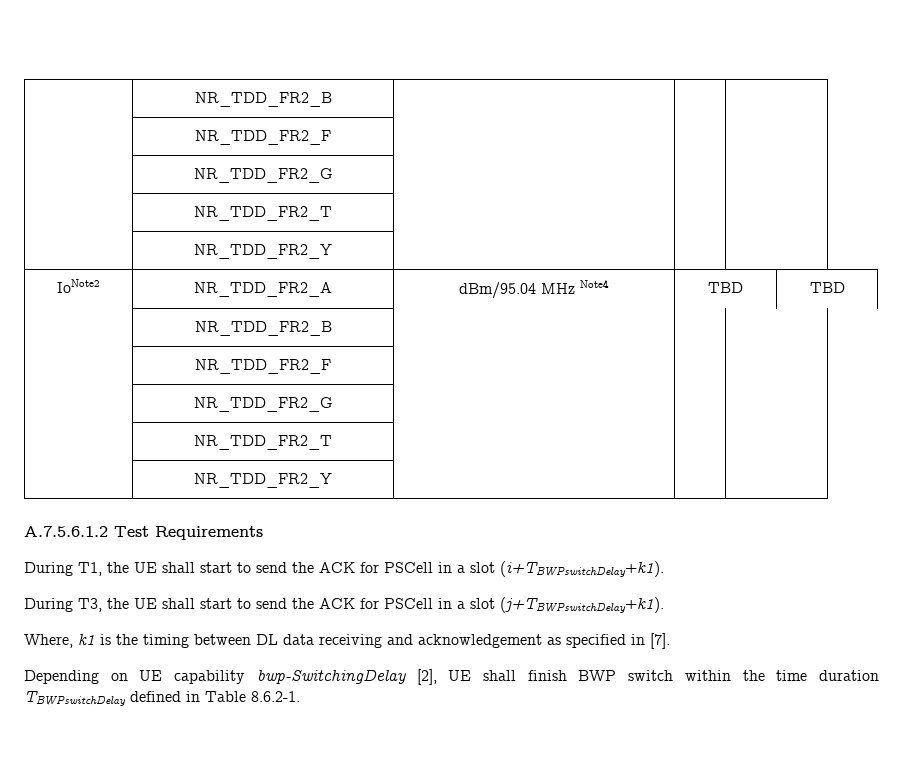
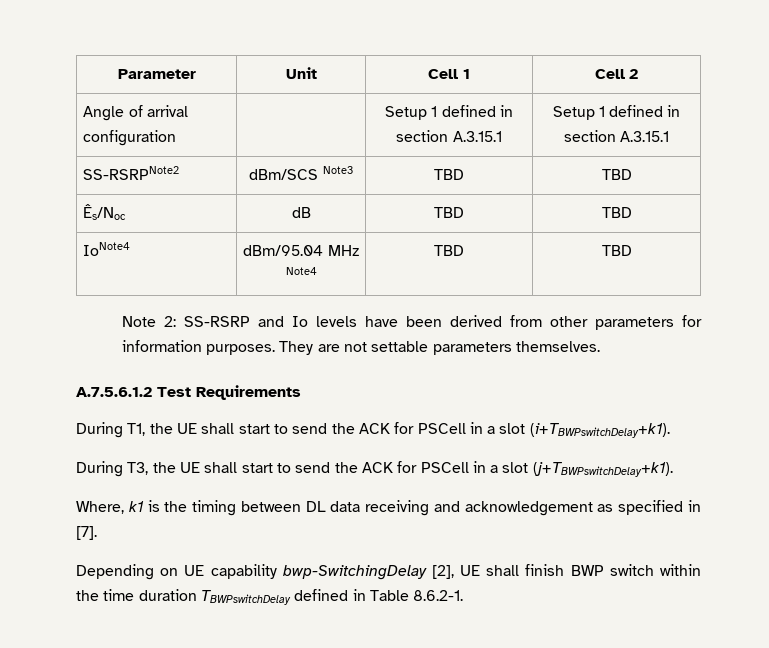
[194,92,332,107] [194,130,331,145] [193,168,333,183] [193,206,332,221] [193,244,332,259] [57,279,100,293] [193,282,332,297] | NR_TDD_FR2_B | | | // | NR_TDD_FR2_F | | | // | NR_TDD_FR2_G | | | // | NR_TDD_FR2_T | | | // | NR_TDD_FR2_Y | | | // IoNote2 | NR_TDD_FR2_A -> [117,69,196,79] [285,67,317,79] [428,69,470,79] [594,69,639,79] [83,105,188,121] [83,130,177,146] [385,105,513,120] [396,130,502,142] [552,105,681,120] [563,130,670,142] [83,166,180,180] [249,166,353,180] [433,169,464,180] [601,169,632,180] [83,204,127,220] [291,207,311,218] [433,207,464,218] [601,207,632,218] [83,242,131,256] Parameter | Unit | Cell 1 | Cell 2 // Angle of arrival configuration | | Setup 1 defined in section A.3.15.1 | Setup 1 defined in section A.3.15.1 // SS-RSRPNote2 | dBm/SCS Note3 | TBD | TBD // Ês/Noc | dB | TBD | TBD // IoNote4
[194,321,332,336] [194,359,331,374] [193,397,333,412] [193,435,332,450] [193,473,332,488] // | NR_TDD_FR2_B | | | // | NR_TDD_FR2_F | | | // | NR_TDD_FR2_G | | | // | NR_TDD_FR2_T | | | // | NR_TDD_FR2_Y | | | -> [121,315,702,330] [121,340,600,355] // Note 2: SS-RSRP and Io levels have been derived from other parameters for information purposes. They are not settable parameters themselves.

